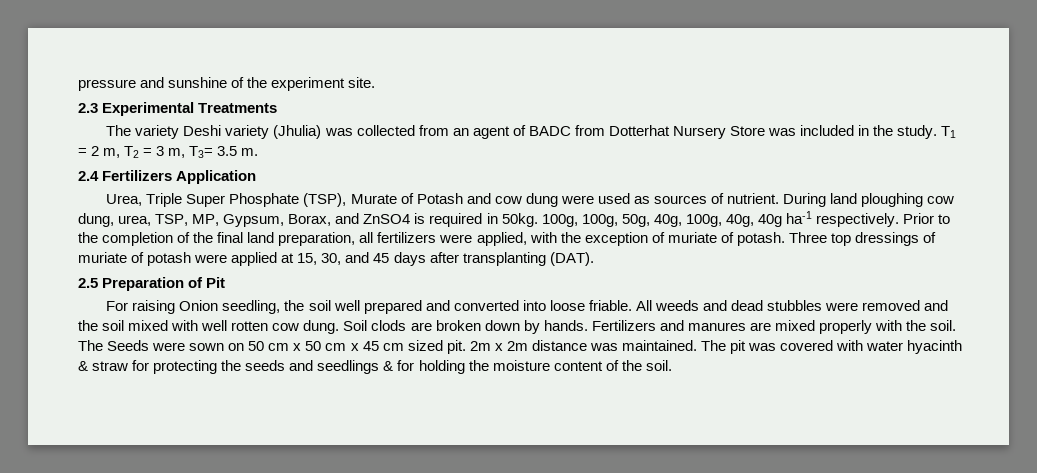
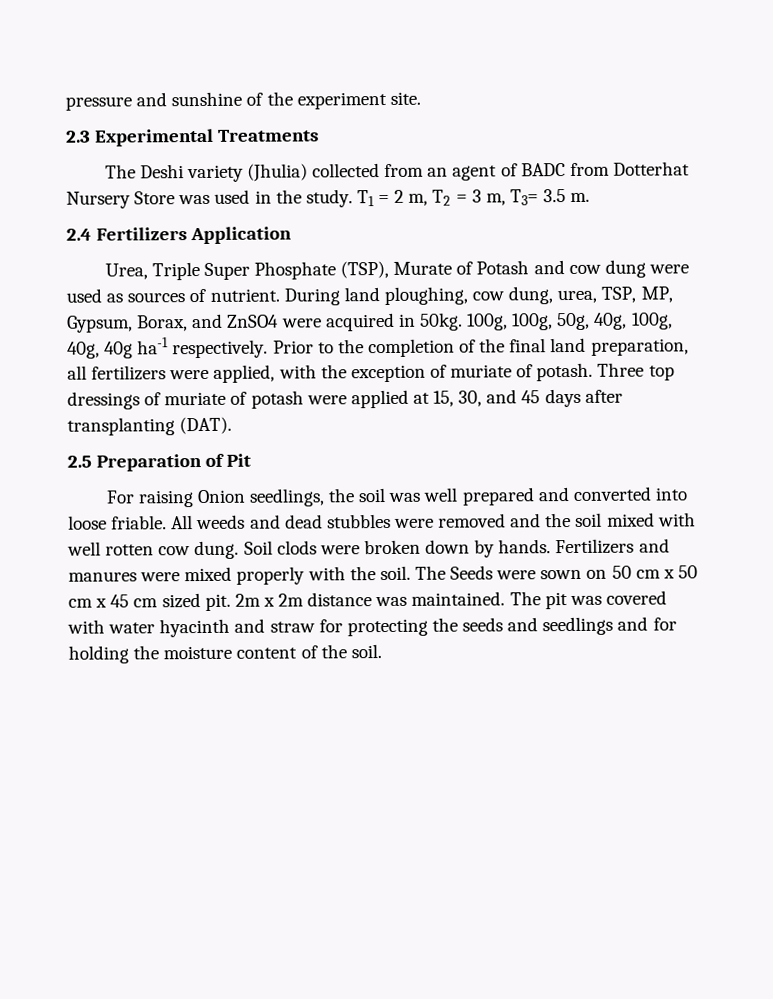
[135,125,180,139] variety -> (136, 171) none
[324,128,353,136] was -> (308, 172) none
[800,125,855,136] included -> [214,189,251,204] used
[861,193,924,207] ploughing -> [383,286,468,306] ploughing,
[414,213,483,227] is required -> [281,312,395,332] were acquired
[222,300,331,314] seedling, the soil -> [248,488,422,507] seedlings, the soil was
[410,322,432,331] are -> [319,545,360,555] were
[749,322,771,331] are -> [140,572,181,582] were
[78,361,88,371] & -> [234,618,266,633] and
[383,361,394,371] & -> [617,616,649,631] and

